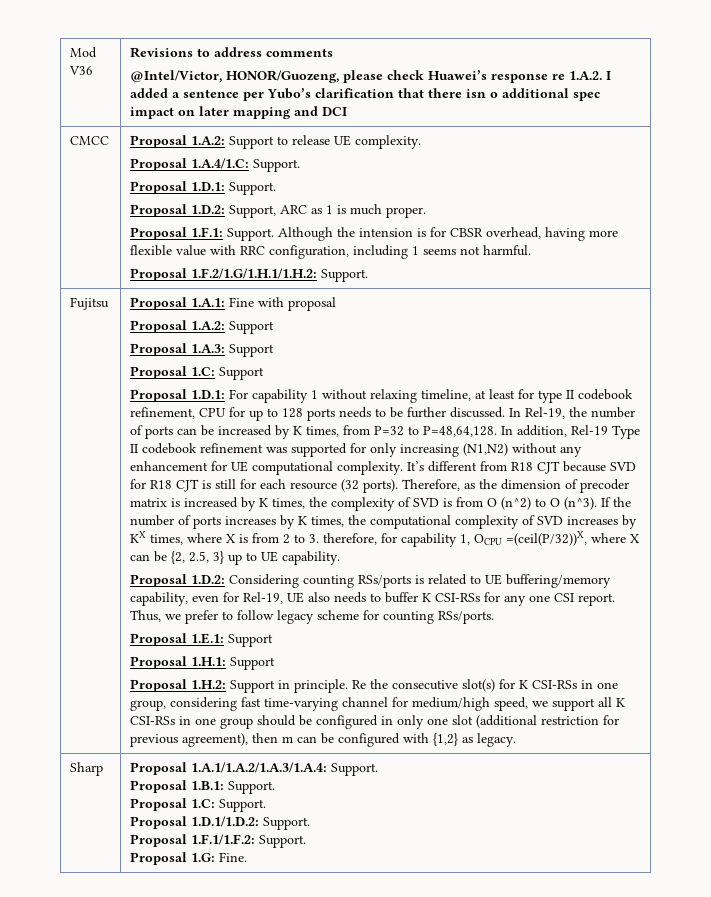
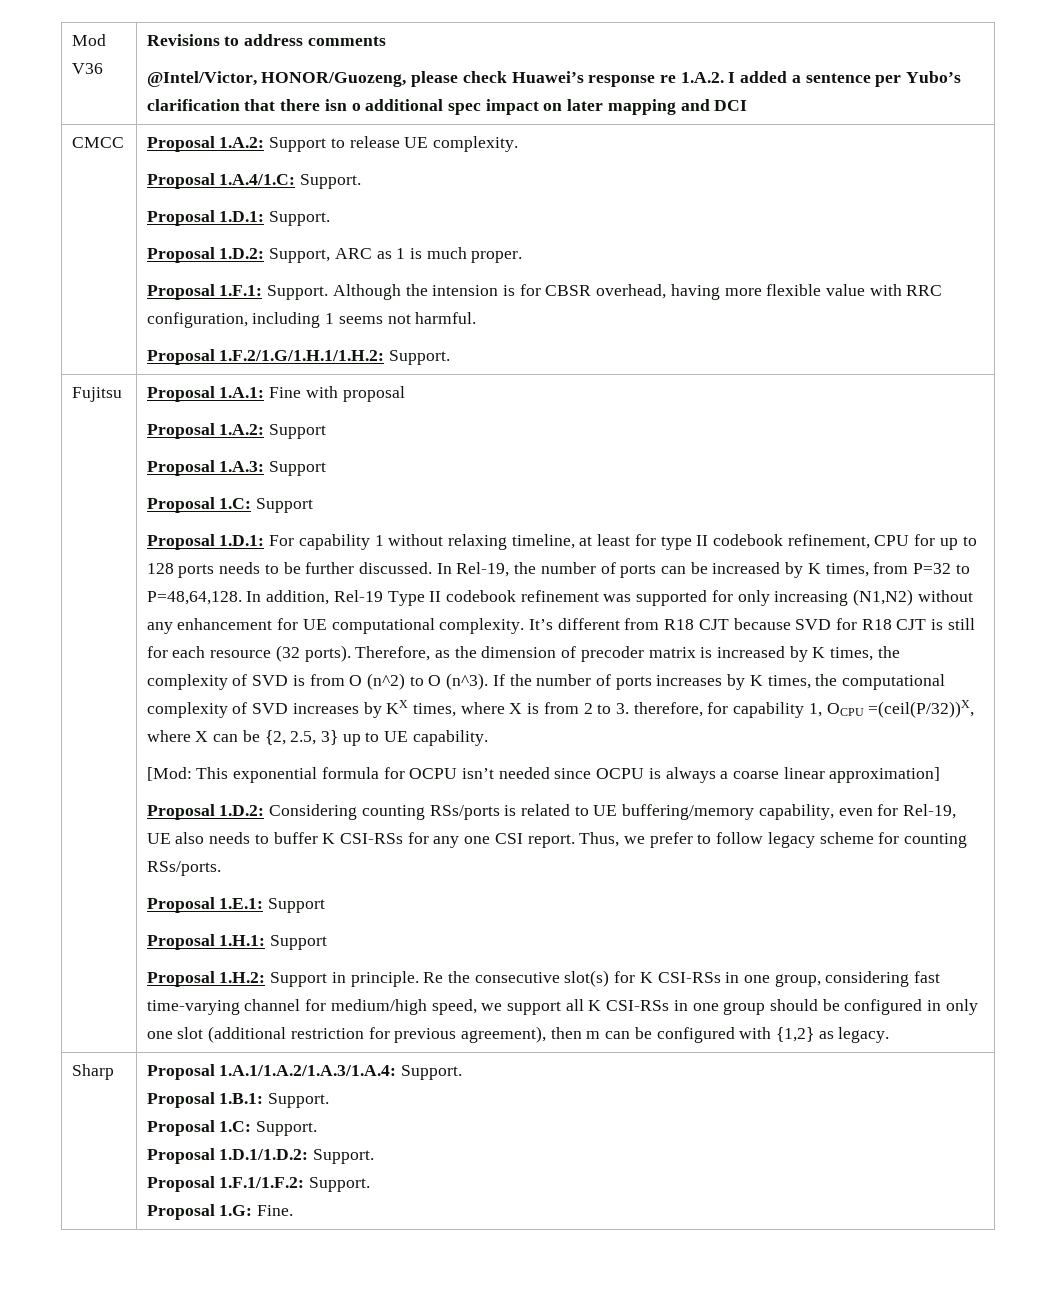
(341, 558) none -> [146,767,941,783] // [Mod: This exponential formula for OCPU isn’t needed since OCPU is always a coarse linear approximation]

